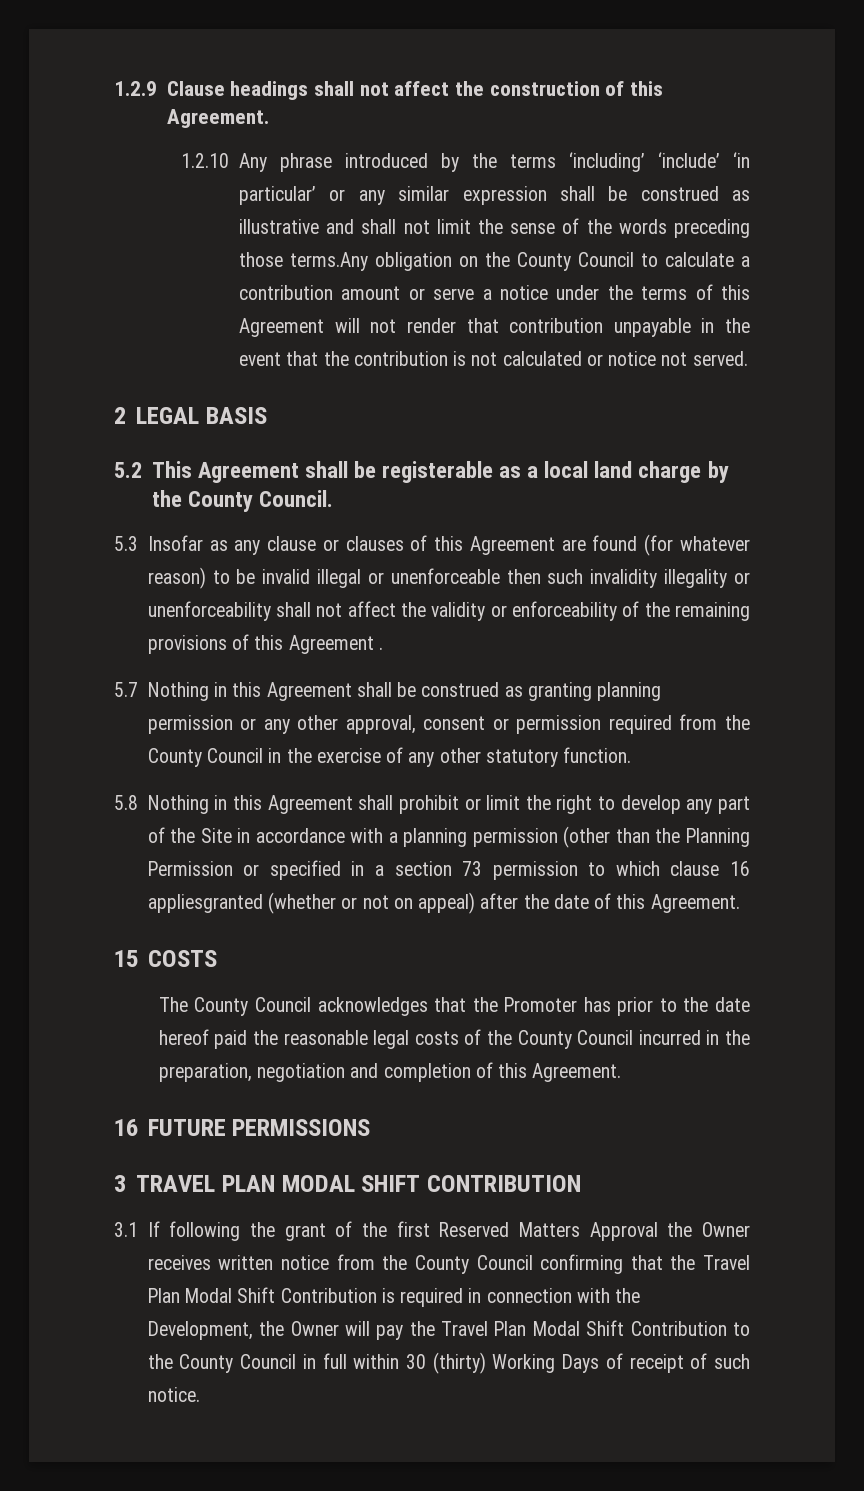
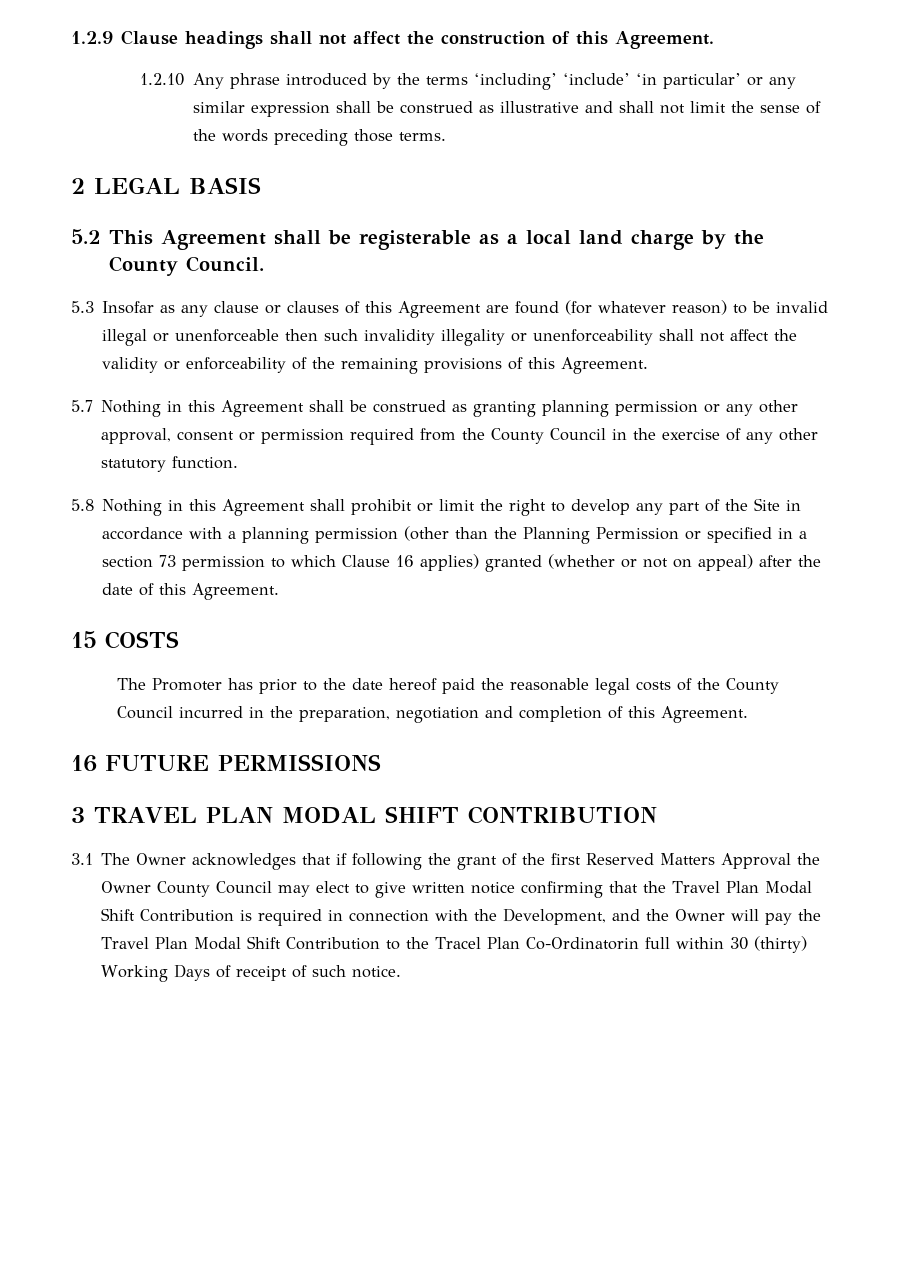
[290,252,751,271] [239,284,750,300] [239,318,750,337] [239,351,748,366] terms.Any obligation on the County Council to calculate a contribution amount or serve a notice under the terms of this Agreement will not render that contribution unpayable in the event that the contribution is not calculated or notice not served. -> [398,132,446,141] terms.
[288,635,383,654] Agreement . -> [561,357,649,374] Agreement.
[670,861,750,876] [147,894,263,913] clause 16 appliesgranted -> [342,554,543,572] Clause 16 applies) granted
[194,997,498,1016] County Council acknowledges that the -> (147, 684) none
[147,1221,160,1237] If -> [101,853,348,870] The Owner acknowledges that if
[147,1254,533,1274] receives written notice from the County Council -> [157,881,516,898] County Council may elect to give written notice
(253, 1330) none -> [612,909,641,921] and
[179,1354,316,1373] County Council in -> [435,937,640,950] Tracel Plan Co-Ordinatorin

